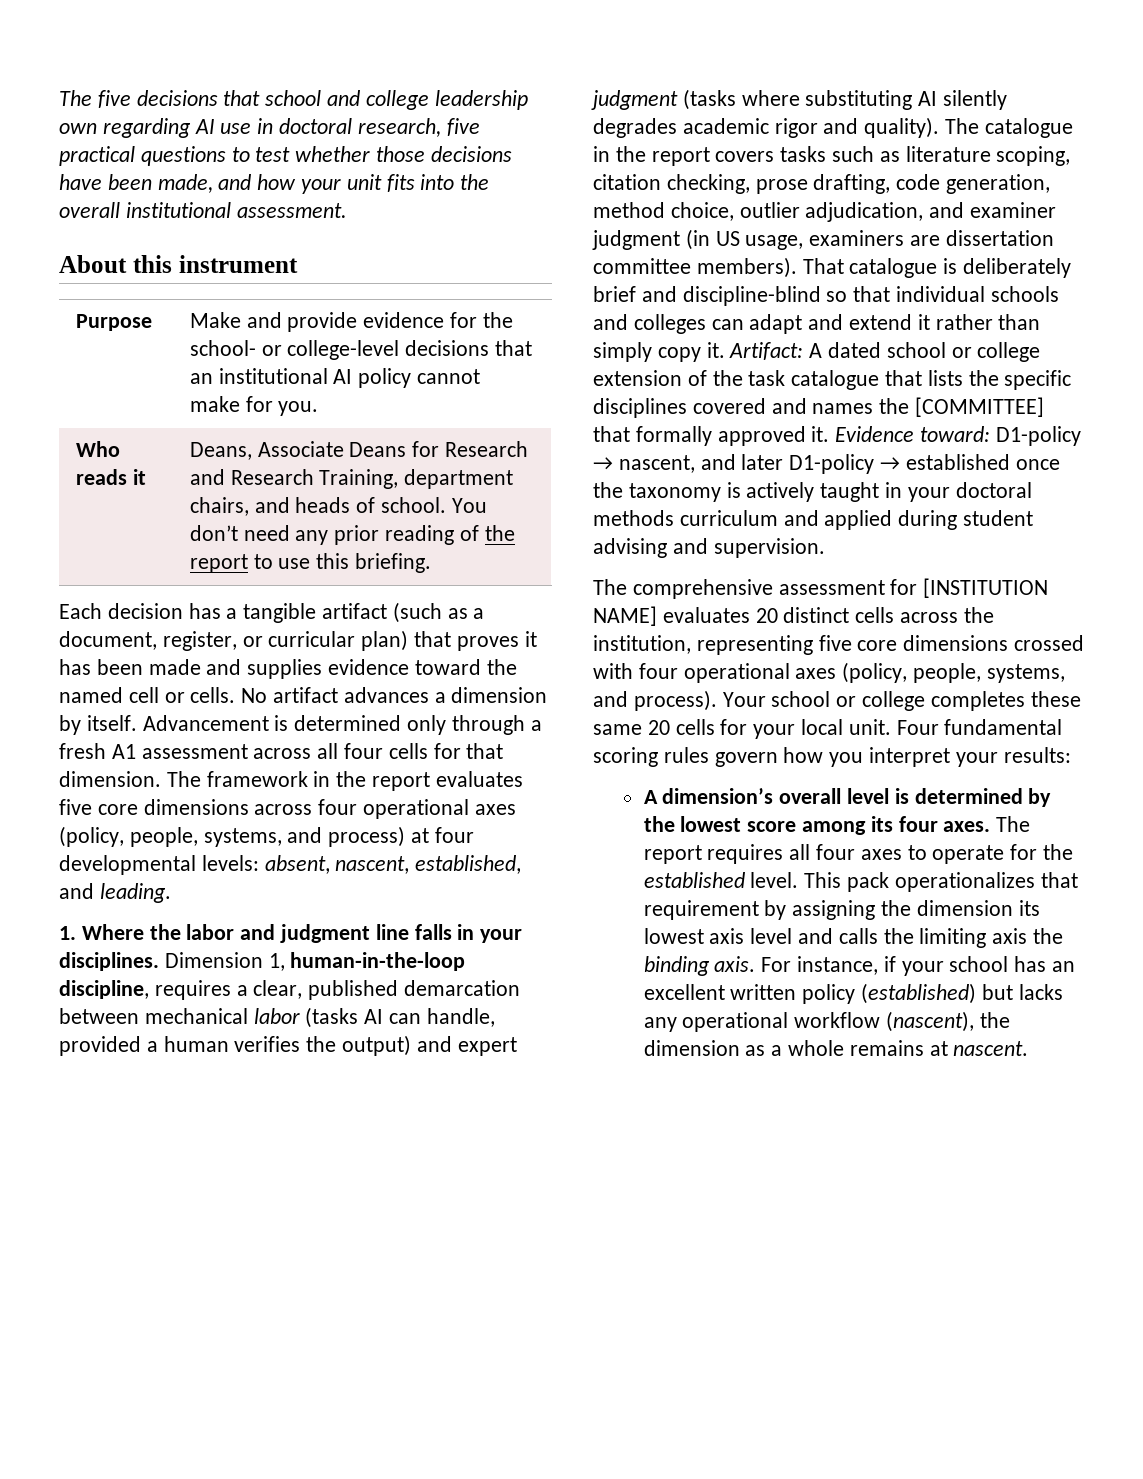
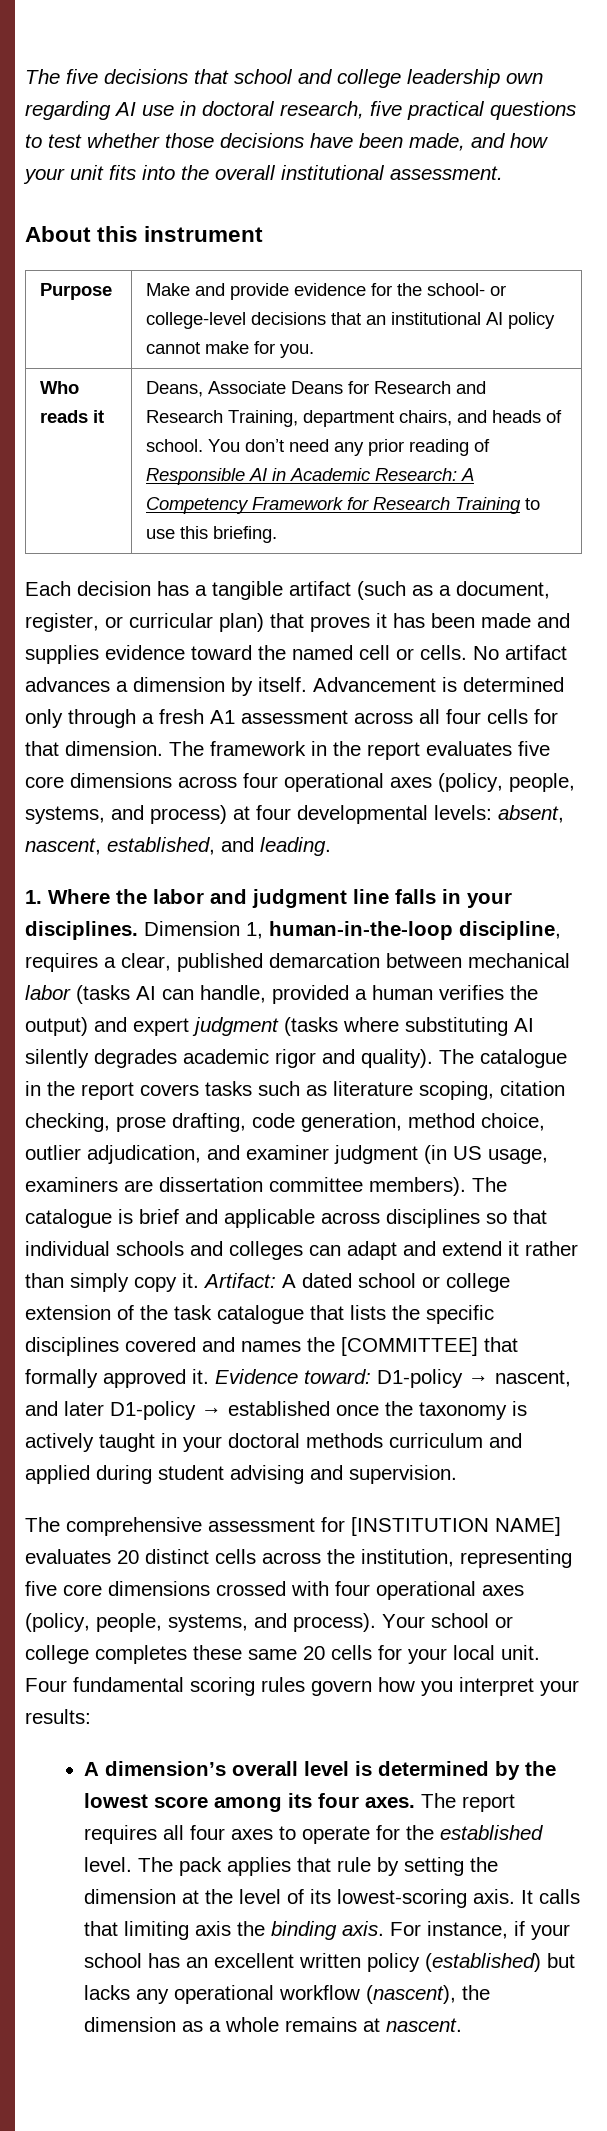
[484,525,515,541] [189,554,248,573] the report -> [145,468,474,485] [145,497,521,514] Responsible AI in Academic Research: A Competency Framework for Research Training
[802,258,844,274] That -> [472,1177,507,1192] The
[963,258,1072,278] deliberately -> (133, 1216) none
[682,286,821,306] discipline-blind -> [224,1209,480,1228] applicable across disciplines
[804,872,1078,892] [643,900,1040,920] [643,928,914,944] This pack operationalizes that requirement by assigning the dimension its lowest axis level and calls the -> [138,1857,499,1876] [84,1889,581,1908] [84,1921,119,1936] The pack applies that rule by setting the dimension at the level of its lowest-scoring axis. It calls that

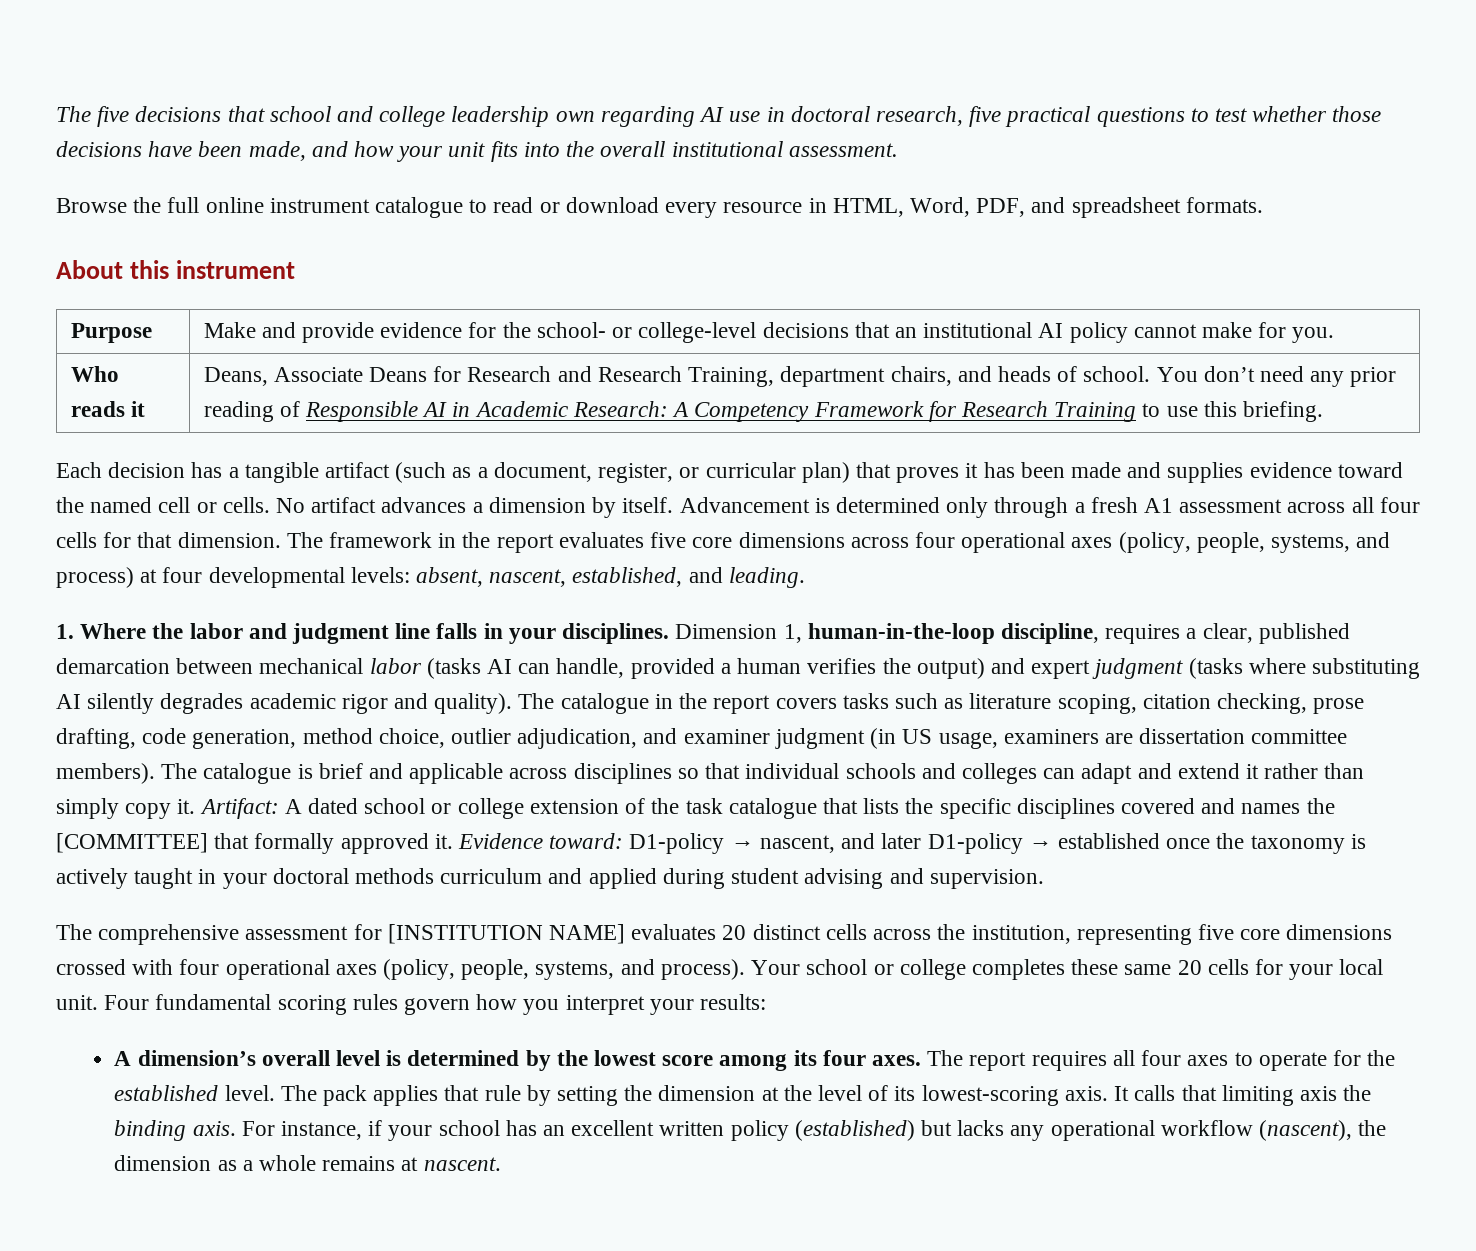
(503, 173) none -> [56,197,1263,218] // Browse the full online instrument catalogue to read or download every resource in HTML, Word, PDF, and spreadsheet formats.

